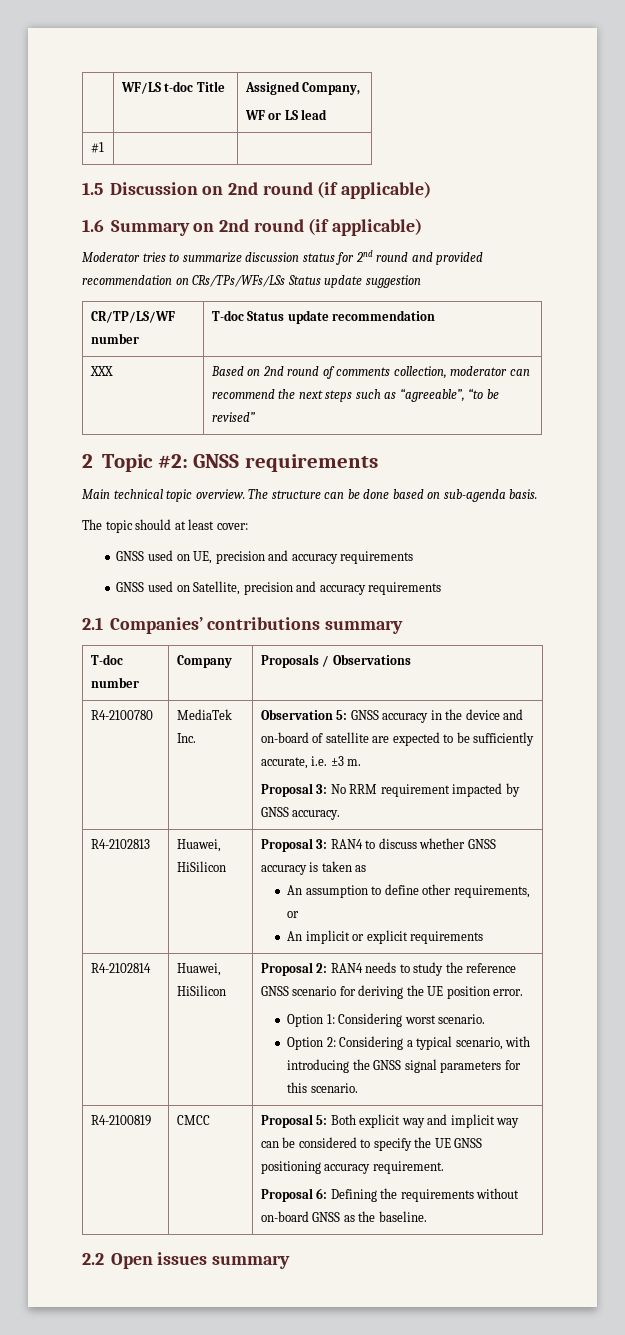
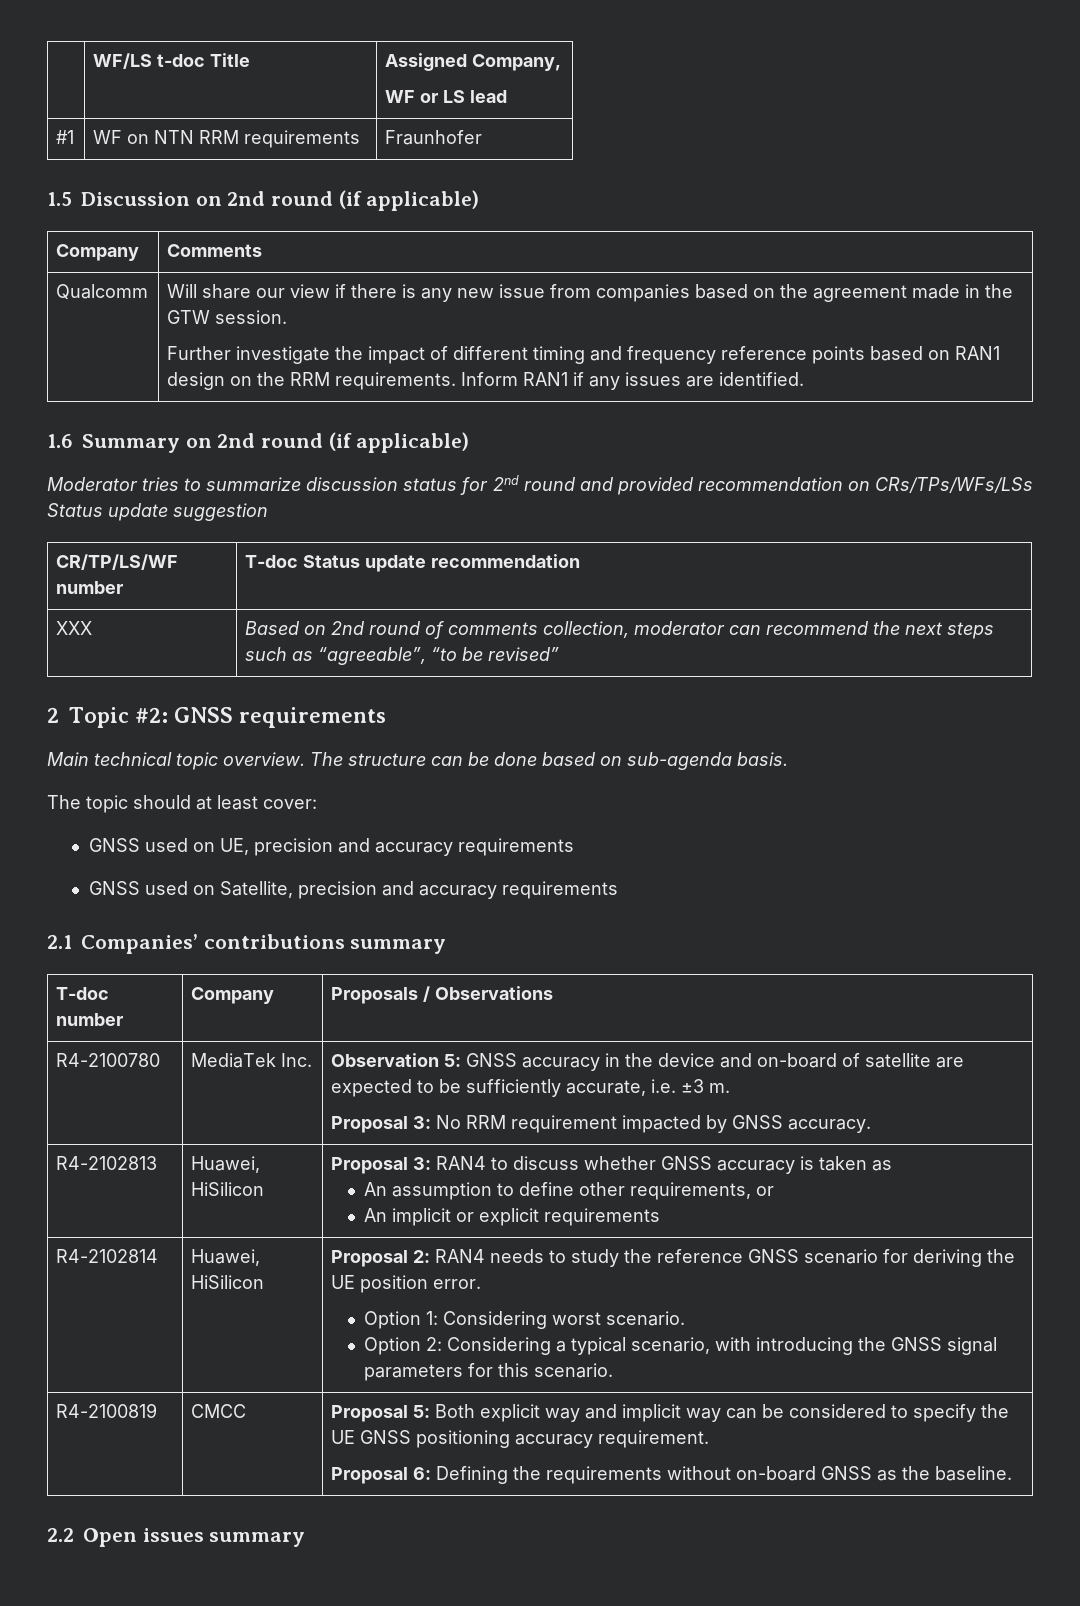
(104, 147) | -> [93,130,361,148] [385,130,483,145] WF on NTN RRM requirements | Fraunhofer
(432, 190) none -> [56,244,140,261] [167,244,263,257] [56,284,149,300] [167,284,1014,302] [167,310,288,324] [167,346,1001,364] [167,372,805,390] // Company | Comments // Qualcomm | Will share our view if there is any new issue from companies based on the agreement made in the GTW session. // Further investigate the impact of different timing and frequency reference points based on RAN1 design on the RRM requirements. Inform RAN1 if any issues are identified.

